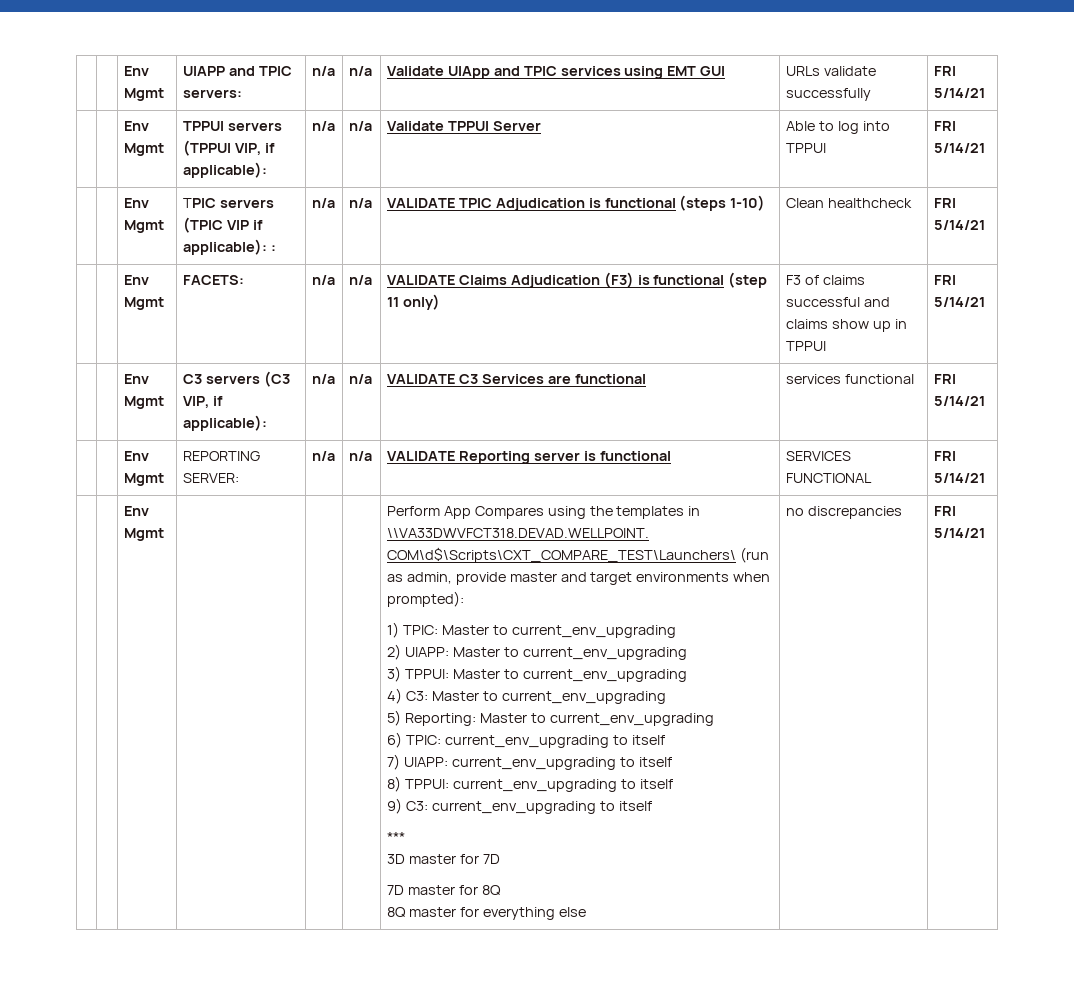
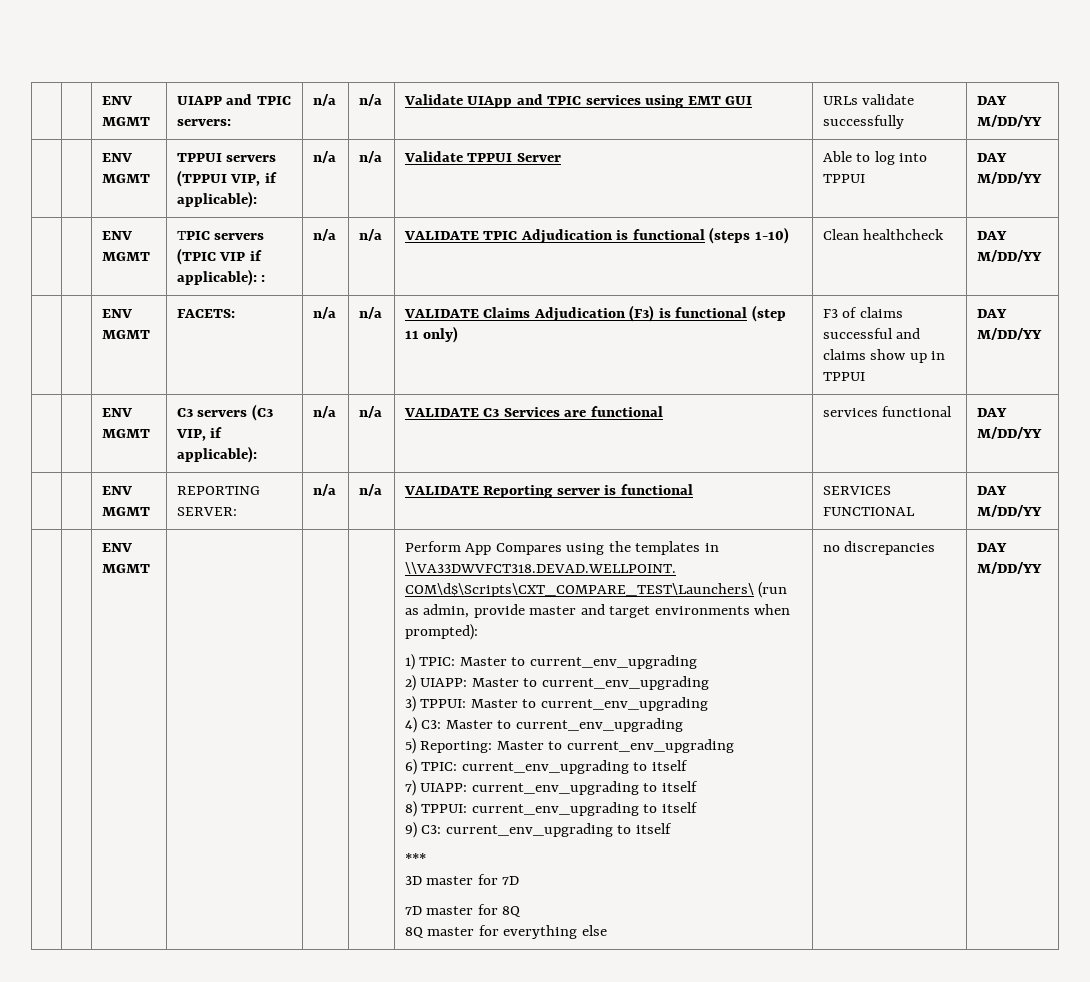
[123,66,149,76] [123,88,164,101] | | Env Mgmt -> [101,96,132,105] [101,117,150,126] | | ENV MGMT
[933,66,956,76] [933,88,985,98] [123,121,149,131] [123,143,164,156] FRI 5/14/21 // | | Env Mgmt -> [976,96,1007,105] [976,115,1042,127] [101,153,132,162] [101,174,150,183] DAY M/DD/YY // | | ENV MGMT
[933,121,956,131] [933,143,985,153] [123,198,149,208] [123,220,164,233] FRI 5/14/21 // | | Env Mgmt -> [976,153,1007,162] [976,172,1042,184] [101,231,132,240] [101,252,150,261] DAY M/DD/YY // | | ENV MGMT
[933,198,956,208] [933,220,985,230] [123,275,149,285] [123,297,164,310] FRI 5/14/21 // | | Env Mgmt -> [976,231,1007,240] [976,250,1042,262] [101,309,132,318] [101,330,150,339] DAY M/DD/YY // | | ENV MGMT
[933,275,956,285] [933,297,985,307] [123,374,149,384] [123,396,164,409] FRI 5/14/21 // | | Env Mgmt -> [976,309,1007,318] [976,328,1042,340] [101,408,132,417] [101,429,150,438] DAY M/DD/YY // | | ENV MGMT
[933,374,956,384] [933,396,985,406] [123,451,149,461] [123,473,164,486] FRI 5/14/21 // | | Env Mgmt -> [976,408,1007,417] [976,427,1042,439] [101,486,132,495] [101,507,150,516] DAY M/DD/YY // | | ENV MGMT
[933,451,956,461] [933,473,985,483] [123,506,149,516] [123,528,164,541] FRI 5/14/21 // | | Env Mgmt -> [976,486,1007,495] [976,505,1042,517] [101,543,132,552] [101,564,150,573] DAY M/DD/YY // | | ENV MGMT
[933,506,956,516] [933,528,985,538] FRI 5/14/21 -> [976,543,1007,552] [976,562,1042,574] DAY M/DD/YY

